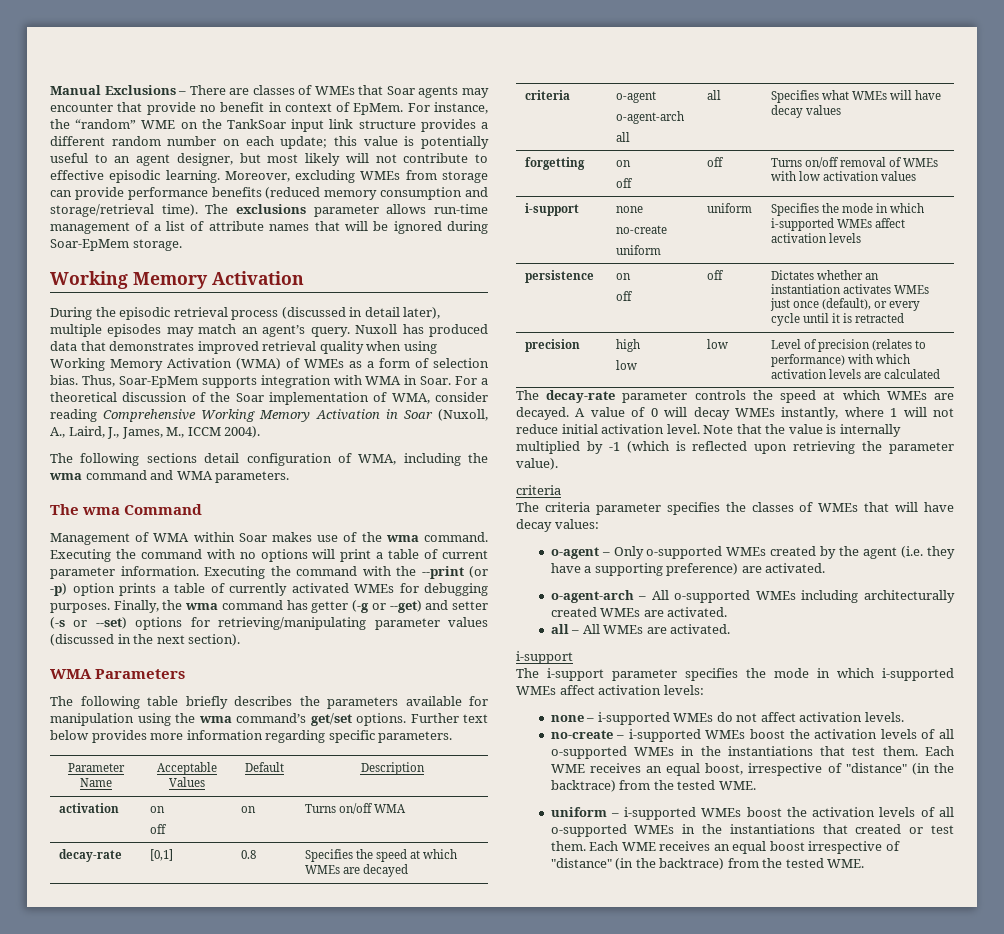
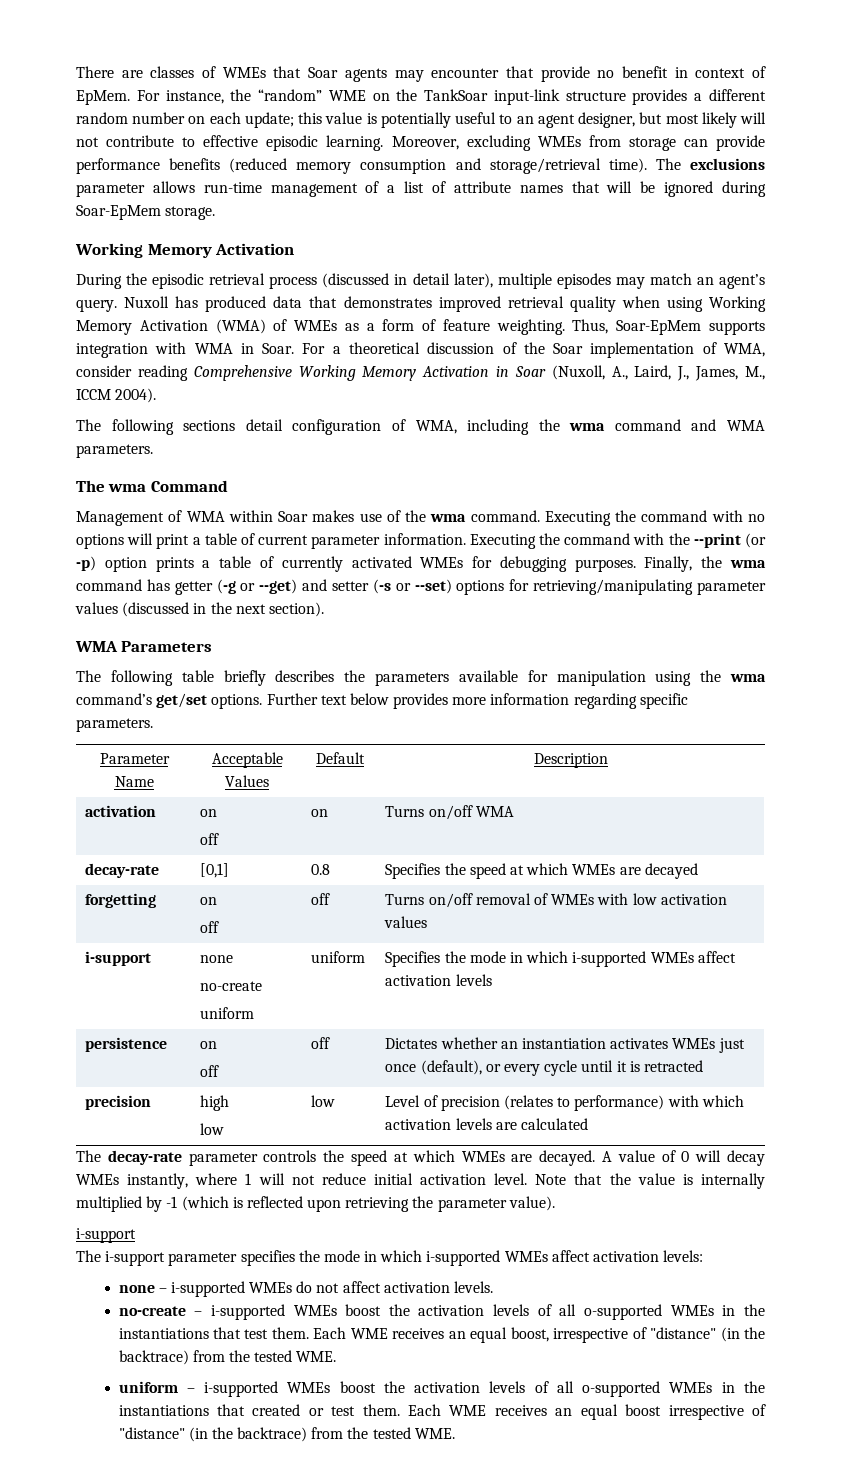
[50,85,187,95] Manual Exclusions – -> (76, 72) none
[291,119,354,132] input link -> [493,89,560,105] input-link
[433,358,489,368] [50,375,78,385] selection bias. -> [442,319,565,335] feature weighting.
[524,90,570,100] [615,91,656,103] [615,111,684,124] [615,132,630,142] [706,90,721,100] [770,90,942,103] [770,105,841,118] // criteria | o-agent // o-agent-arch // all | all | Specifies what WMEs will have decay values -> (698, 871) none
[516,485,561,495] [516,502,954,515] [516,519,599,532] [550,546,955,559] [550,563,826,576] [550,590,955,603] [550,607,728,617] [550,624,731,634] // criteria // The criteria parameter specifies the classes of WMEs that will have decay values: // o-agent – Only o-supported WMEs created by the agent (i.e. they have a supporting preference) are activated. // o-agent-arch – All o-supported WMEs including architecturally created WMEs are activated. // all – All WMEs are activated. -> (555, 1203) none

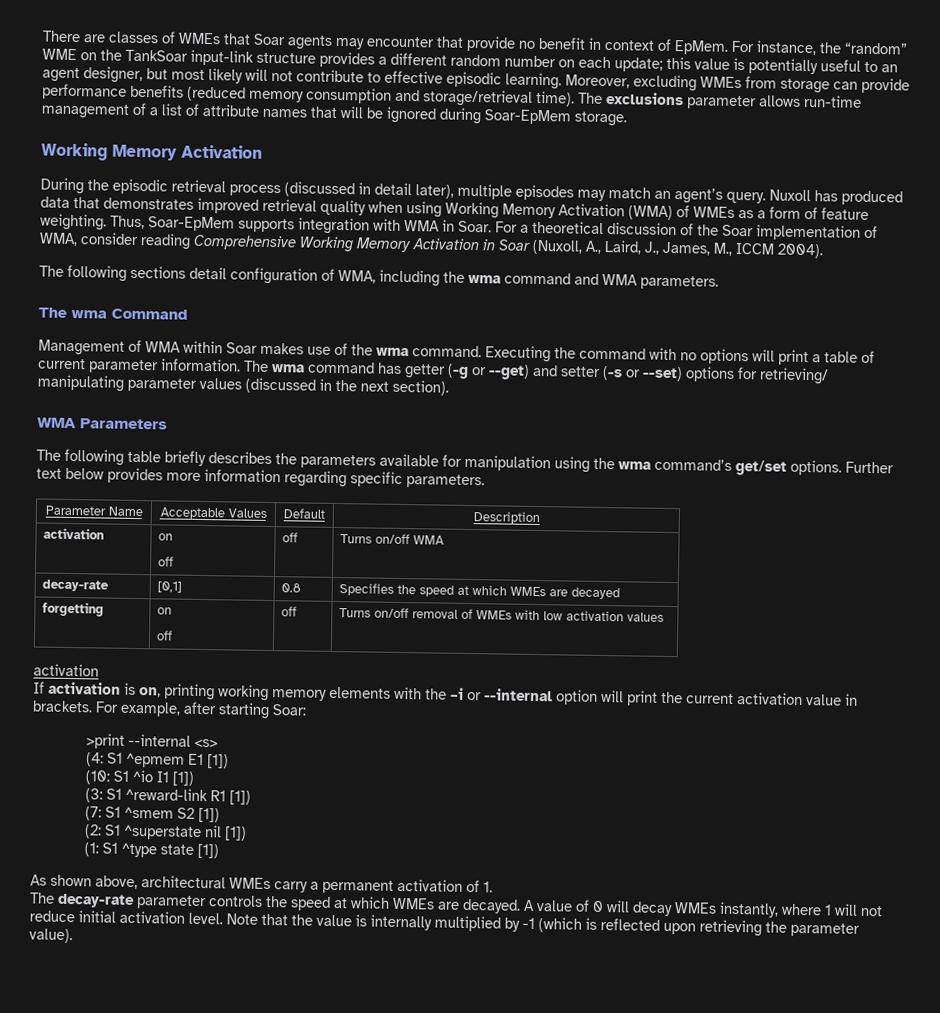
[469,533,767,549] [76,556,723,572] Executing the command with the --print (or -p) option prints a table of currently activated WMEs for debugging purposes. Finally, the -> [243,360,269,372] The
[533,579,694,595] retrieving/manipulating -> [759,367,829,385] [37,374,124,392] retrieving/ manipulating
[311,809,329,817] on -> [282,532,299,543] off
[85,951,152,966] [200,955,234,963] [200,981,263,991] [200,1007,255,1019] [311,951,366,963] [385,951,736,967] [385,974,492,986] [85,1037,168,1052] [200,1041,218,1049] [200,1065,220,1077] [311,1037,331,1049] [385,1037,745,1053] [385,1060,703,1076] [85,1095,152,1110] [200,1095,230,1111] [200,1123,225,1135] [311,1095,336,1107] [385,1095,744,1111] [385,1118,589,1130] // i-support | none // no-create // uniform | uniform | Specifies the mode in which i-supported WMEs affect activation levels // persistence | on // off | off | Dictates whether an instantiation activates WMEs just once (default), or every cycle until it is retracted // precision | high // low | low | Level of precision (relates to performance) with which activation levels are calculated -> [33,663,99,677] [33,681,858,706] [32,700,307,720] [86,733,219,749] [86,752,230,769] [85,769,195,786] [85,787,252,805] [85,806,221,823] [84,824,248,841] [84,842,220,859] [30,874,493,894] // activation // If activation is on, printing working memory elements with the –i or --internal option will print the current activation value in brackets. For example, after starting Soar: // >print --internal <s> // (4: S1 ^epmem E1 [1]) // (10: S1 ^io I1 [1]) // (3: S1 ^reward-link R1 [1]) // (7: S1 ^smem S2 [1]) // (2: S1 ^superstate nil [1]) // (1: S1 ^type state [1]) // As shown above, architectural WMEs carry a permanent activation of 1.
[76,1228,136,1243] [76,1250,704,1266] [118,1281,494,1297] [118,1304,766,1320] [118,1327,766,1343] [118,1350,337,1365] [118,1381,766,1397] [118,1404,766,1420] [118,1427,455,1442] // i-support // The i-support parameter specifies the mode in which i-supported WMEs affect activation levels: // none – i-supported WMEs do not affect activation levels. // no-create – i-supported WMEs boost the activation levels of all o-supported WMEs in the instantiations that test them. Each WME receives an equal boost, irrespective of "distance" (in the backtrace) from the tested WME. // uniform – i-supported WMEs boost the activation levels of all o-supported WMEs in the instantiations that created or test them. Each WME receives an equal boost irrespective of "distance" (in the backtrace) from the tested WME. -> (73, 936) none

